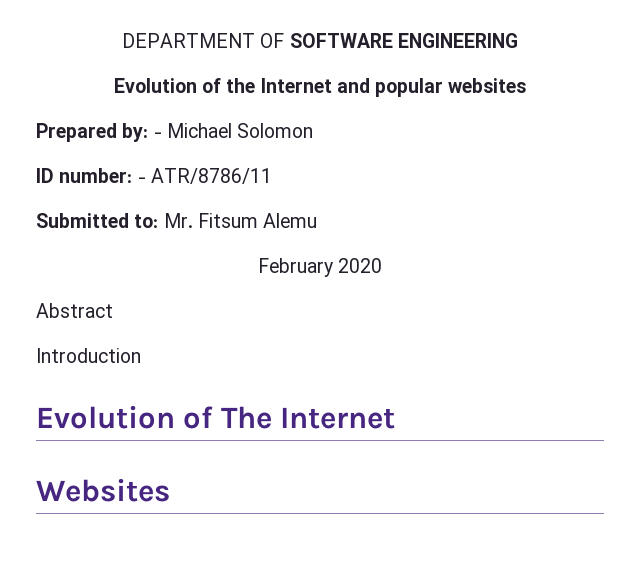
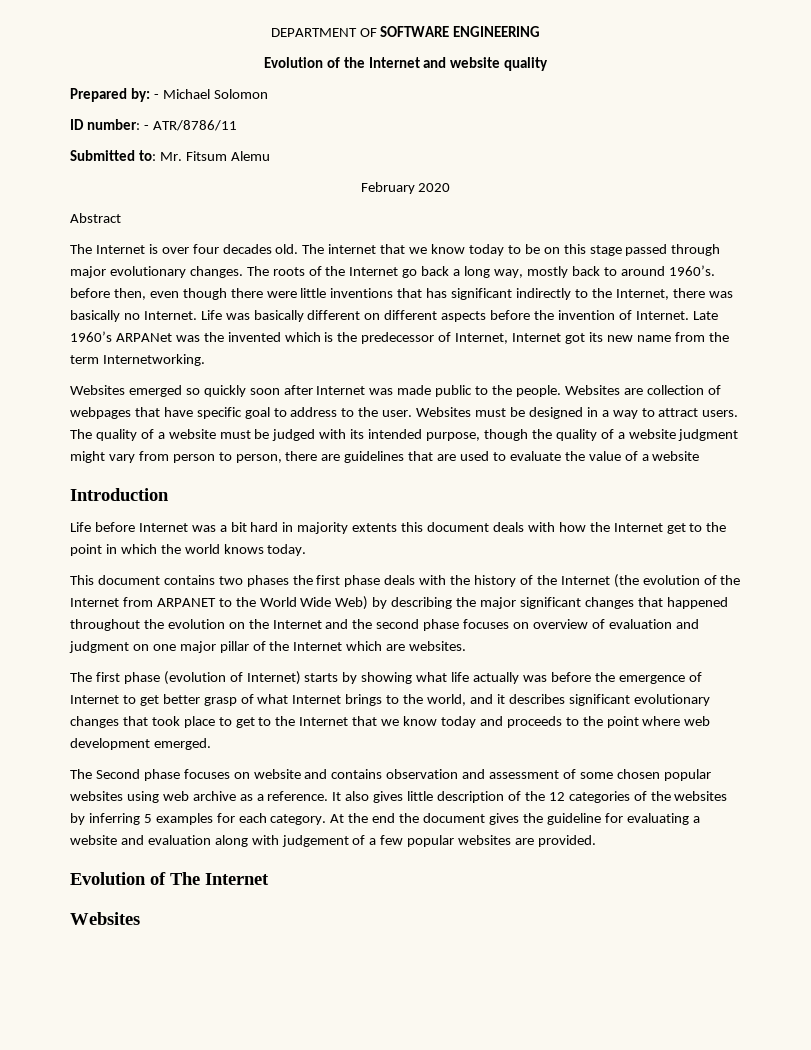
[375,78,527,97] popular websites -> [450,57,549,71] website quality
[36,348,141,363] Introduction -> [70,244,721,256] [70,265,715,278] [70,288,733,300] [70,310,718,322] [70,331,729,344] [70,354,205,366] [70,385,721,397] [70,407,739,419] [70,429,739,441] [70,451,700,463] [70,488,169,501] [70,522,727,534] [70,544,307,556] [70,574,741,588] [70,596,728,610] [70,619,699,631] [69,641,467,653] [70,671,702,685] [70,694,710,706] [70,716,711,728] [70,738,211,750] [70,769,711,781] [70,791,728,803] [70,813,700,825] [70,835,596,847] The Internet is over four decades old. The internet that we know today to be on this stage passed through major evolutionary changes. The roots of the Internet go back a long way, mostly back to around 1960’s. before then, even though there were little inventions that has significant indirectly to the Internet, there was basically no Internet. Life was basically different on different aspects before the invention of Internet. Late 1960’s ARPANet was the invented which is the predecessor of Internet, Internet got its new name from the term Internetworking. // Websites emerged so quickly soon after Internet was made public to the people. Websites are collection of webpages that have specific goal to address to the user. Websites must be designed in a way to attract users. The quality of a website must be judged with its intended purpose, though the quality of a website judgment might vary from person to person, there are guidelines that are used to evaluate the value of a website // Introduction // Life before Internet was a bit hard in majority extents this document deals with how the Internet get to the point in which the world knows today. // This document contains two phases the first phase deals with the history of the Internet (the evolution of the Internet from ARPANET to the World Wide Web) by describing the major significant changes that happened throughout the evolution on the Internet and the second phase focuses on overview of evaluation and judgment on one major pillar of the Internet which are websites. // The first phase (evolution of Internet) starts by showing what life actually was before the emergence of Internet to get better grasp of what Internet brings to the world, and it describes significant evolutionary changes that took place to get to the Internet that we know today and proceeds to the point where web development emerged. // The Second phase focuses on website and contains observation and assessment of some chosen popular websites using web archive as a reference. It also gives little description of the 12 categories of the websites by inferring 5 examples for each category. At the end the document gives the guideline for evaluating a website and evaluation along with judgement of a few popular websites are provided.

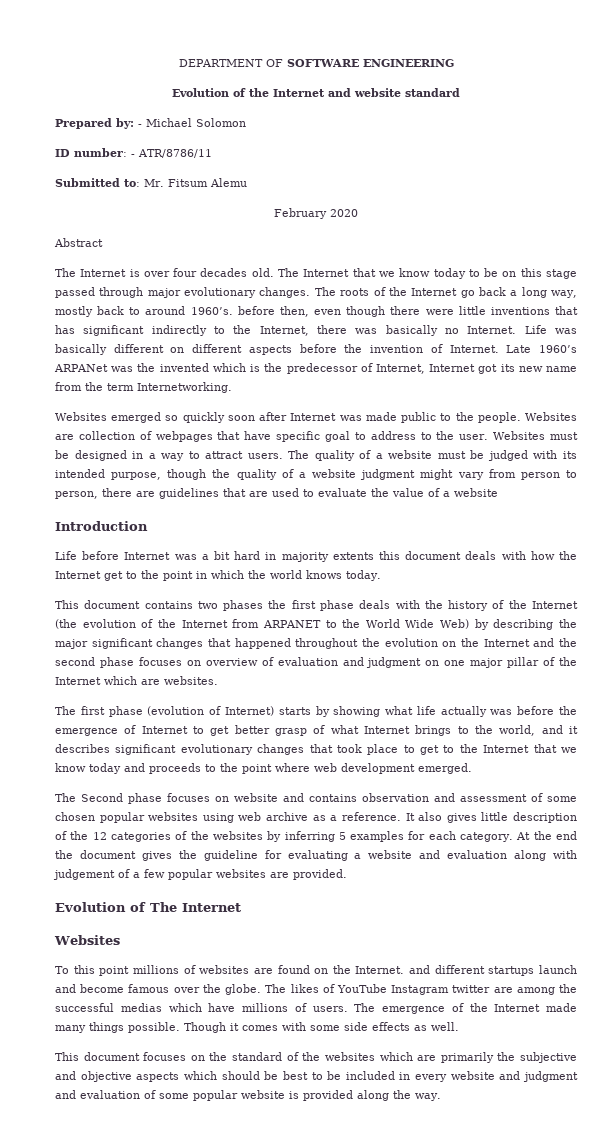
[504,57,549,71] quality -> [405,88,460,97] standard
[328,244,377,254] internet -> [303,269,350,277] Internet
(140, 918) none -> [55,965,578,976] [55,984,577,995] [55,1003,577,1014] [55,1022,459,1033] [55,1052,578,1063] [55,1071,579,1082] [55,1090,441,1101] // To this point millions of websites are found on the Internet. and different startups launch and become famous over the globe. The likes of YouTube Instagram twitter are among the successful medias which have millions of users. The emergence of the Internet made many things possible. Though it comes with some side effects as well. // This document focuses on the standard of the websites which are primarily the subjective and objective aspects which should be best to be included in every website and judgment and evaluation of some popular website is provided along the way.

